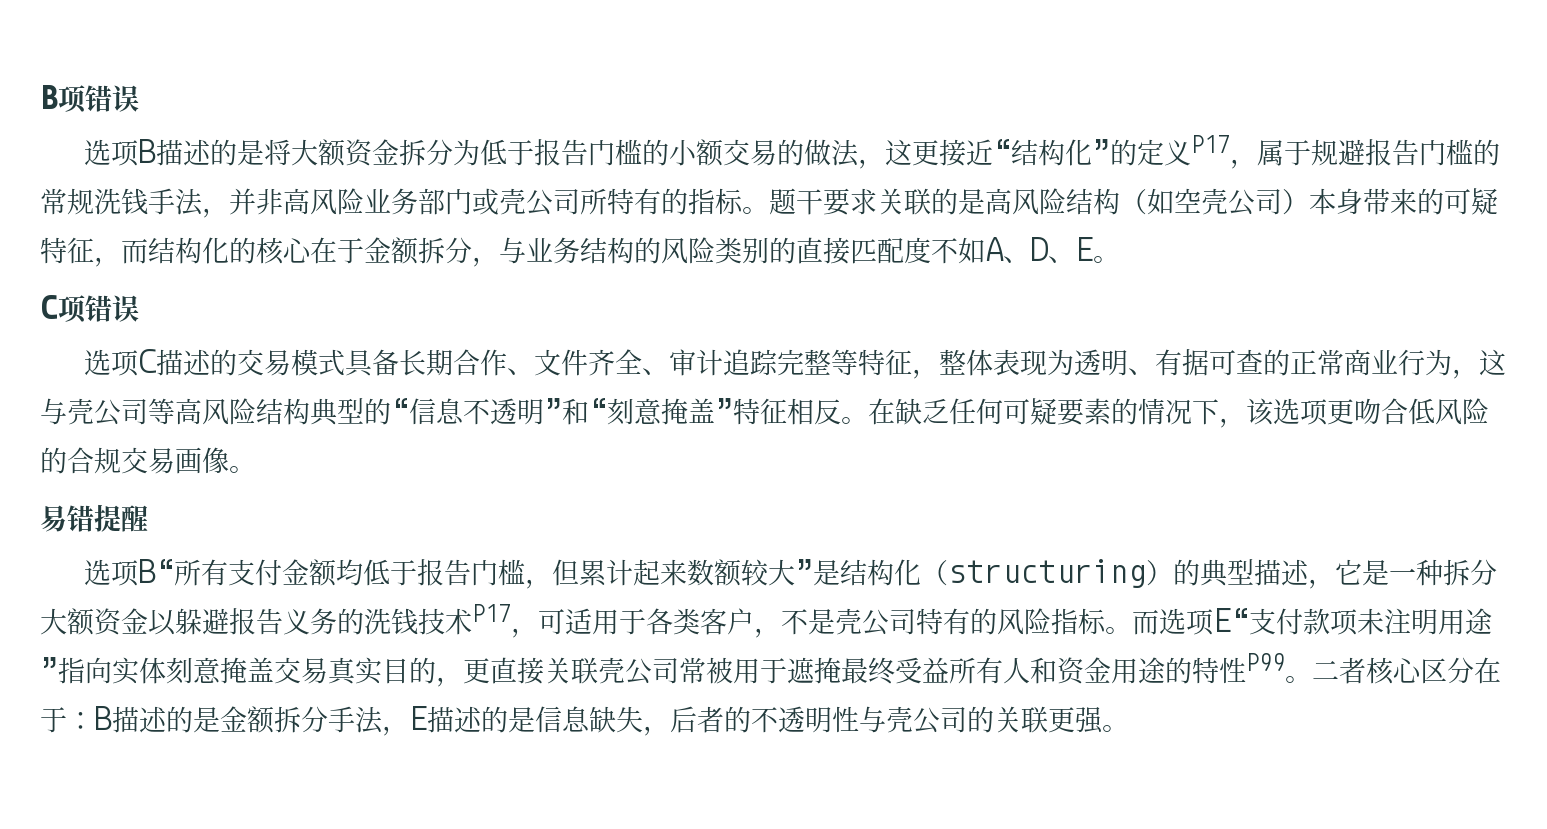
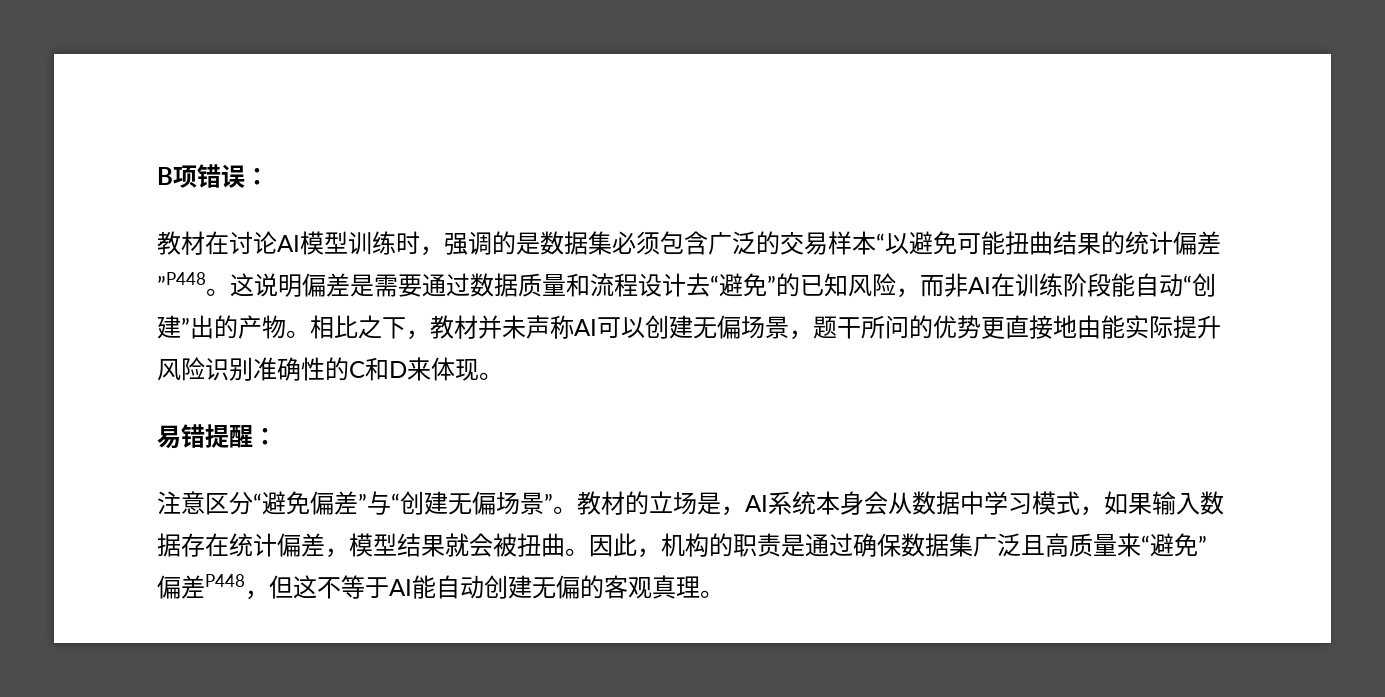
[84,135,1231,169] [1230,139,1501,169] [40,188,1498,218] [40,237,1120,267] [40,295,139,323] [84,349,1507,379] [40,398,1489,428] [40,447,256,474] [40,504,148,532] [84,559,1498,589] [40,604,511,636] [511,608,1492,638] [40,653,1285,687] [1285,657,1501,685] [40,706,1103,736] // 选项B描述的是将大额资金拆分为低于报告门槛的小额交易的做法，这更接近“结构化”的定义P17，属于规避报告门槛的常规洗钱手法，并非高风险业务部门或壳公司所特有的指标。题干要求关联的是高风险结构（如空壳公司）本身带来的可疑特征，而结构化的核心在于金额拆分，与业务结构的风险类别的直接匹配度不如A、D、E。 // C项错误 // 选项C描述的交易模式具备长期合作、文件齐全、审计追踪完整等特征，整体表现为透明、有据可查的正常商业行为，这与壳公司等高风险结构典型的“信息不透明”和“刻意掩盖”特征相反。在缺乏任何可疑要素的情况下，该选项更吻合低风险的合规交易画像。 // 易错提醒 // 选项B“所有支付金额均低于报告门槛，但累计起来数额较大”是结构化（structuring）的典型描述，它是一种拆分大额资金以躲避报告义务的洗钱技术P17，可适用于各类客户，不是壳公司特有的风险指标。而选项E“支付款项未注明用途”指向实体刻意掩盖交易真实目的，更直接关联壳公司常被用于遮掩最终受益所有人和资金用途的特性P99。二者核心区分在于：B描述的是金额拆分手法，E描述的是信息缺失，后者的不透明性与壳公司的关联更强 -> [245,168,269,185] [157,231,1221,256] [157,272,1216,298] [157,315,1221,340] [157,357,503,381] [157,424,277,449] [157,491,1224,516] [157,533,1207,558] [157,574,245,599] [245,575,700,600] ： // 教材在讨论AI模型训练时，强调的是数据集必须包含广泛的交易样本“以避免可能扭曲结果的统计偏差”P448。这说明偏差是需要通过数据质量和流程设计去“避免”的已知风险，而非AI在训练阶段能自动“创建”出的产物。相比之下，教材并未声称AI可以创建无偏场景，题干所问的优势更直接地由能实际提升风险识别准确性的C和D来体现。 // 易错提醒： // 注意区分“避免偏差”与“创建无偏场景”。教材的立场是，AI系统本身会从数据中学习模式，如果输入数据存在统计偏差，模型结果就会被扭曲。因此，机构的职责是通过确保数据集广泛且高质量来“避免”偏差P448，但这不等于AI能自动创建无偏的客观真理

